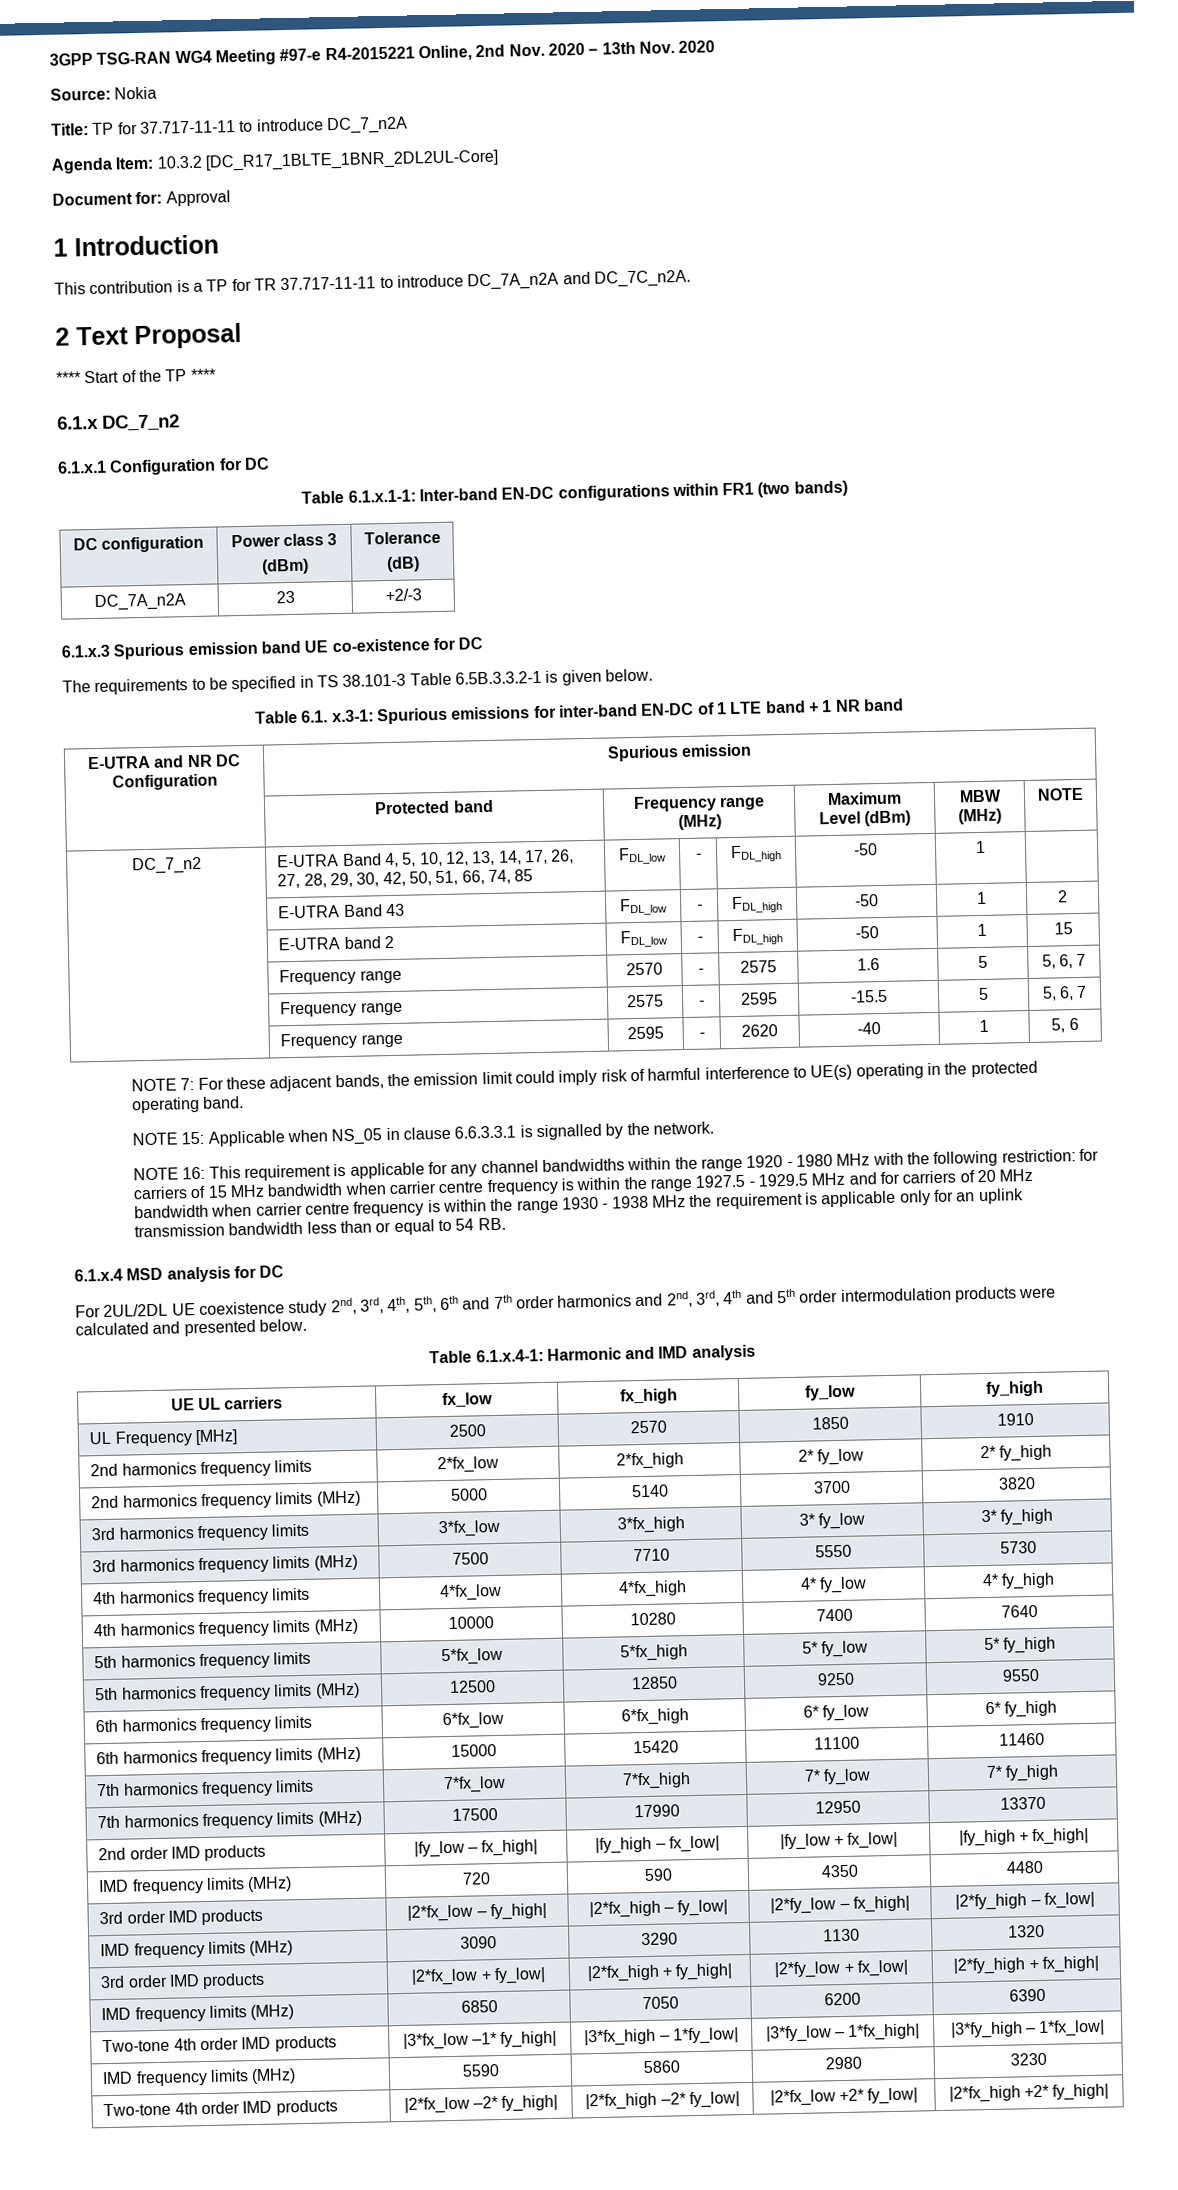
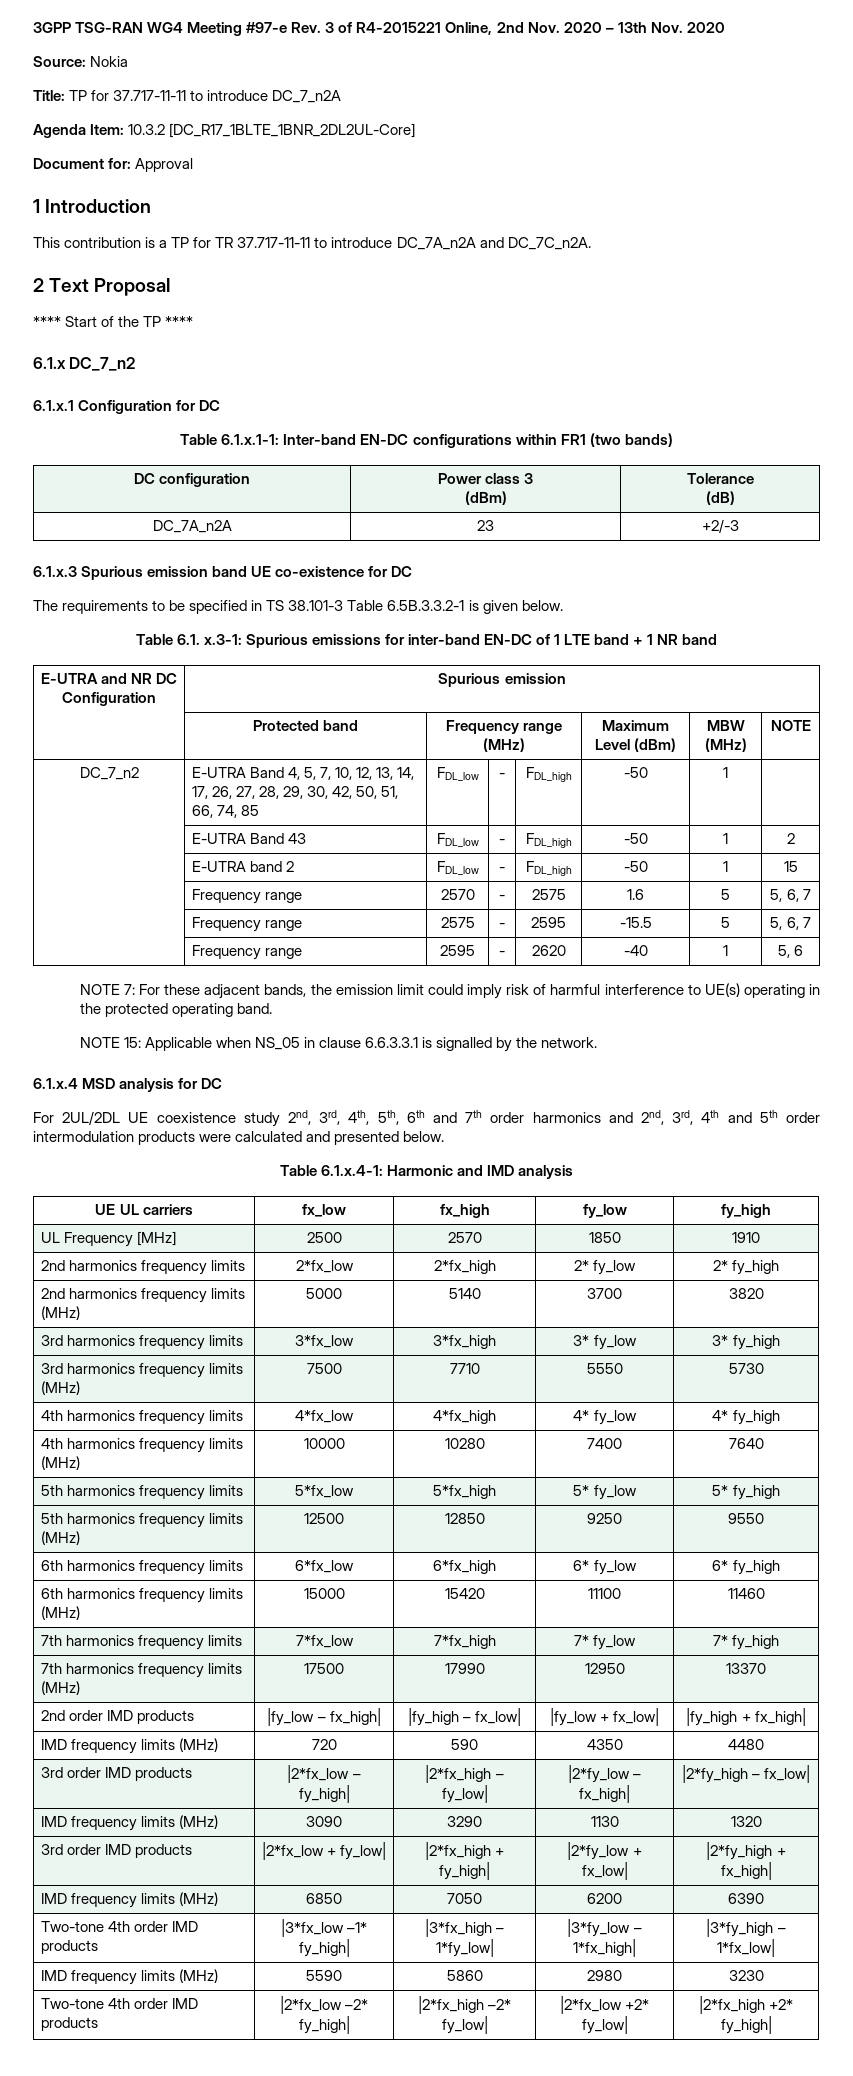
(322, 55) none -> [291,22,353,33] Rev. 3 of
(417, 859) none -> [320,767,332,780] 7,
[133,1148,1099,1182] [133,1168,1034,1200] [134,1188,1024,1219] [134,1217,506,1238] // NOTE 16: This requirement is applicable for any channel bandwidths within the range 1920 - 1980 MHz with the following restriction: for carriers of 15 MHz bandwidth when carrier centre frequency is within the range 1927.5 - 1929.5 MHz and for carriers of 20 MHz bandwidth when carrier centre frequency is within the range 1930 - 1938 MHz the requirement is applicable only for an uplink transmission bandwidth less than or equal to 54 RB. -> (598, 1042) none

